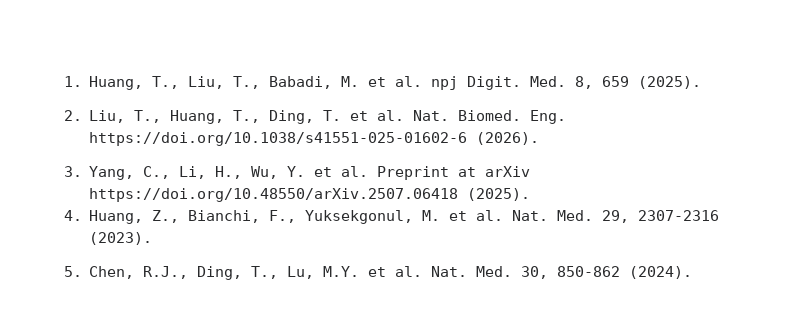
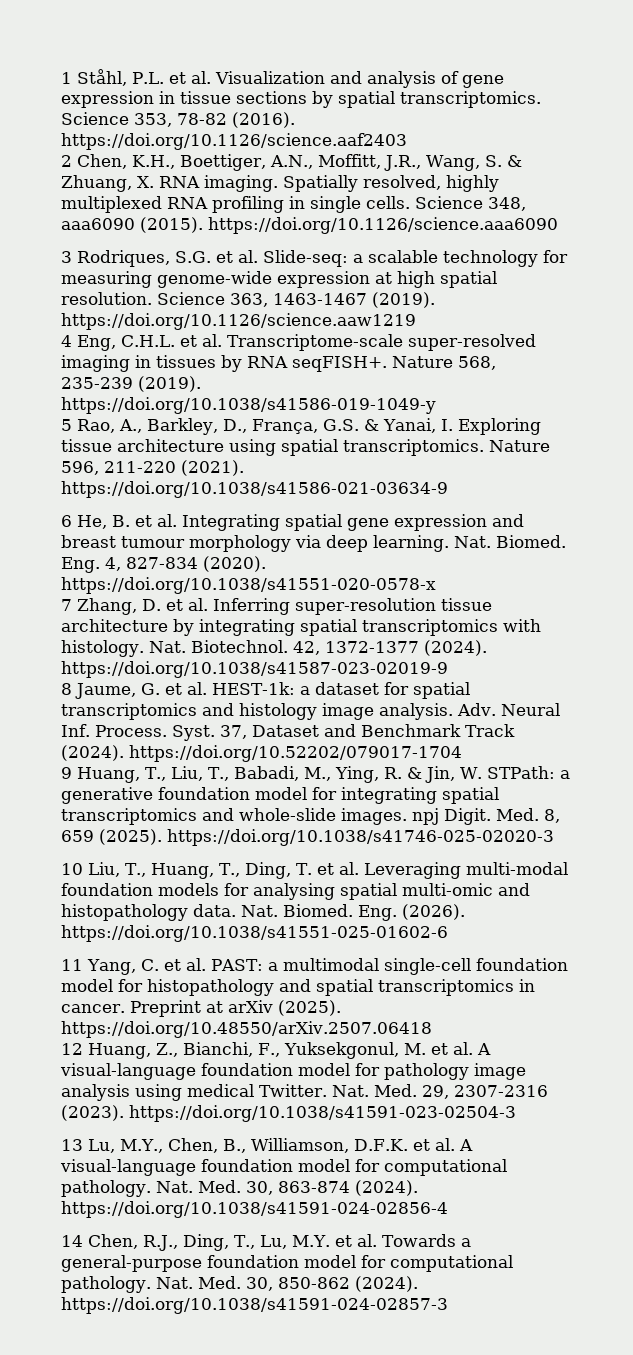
[64,76,82,87] 1. -> [61,69,504,88] [61,91,541,108] [61,112,295,128] [61,133,407,150] [61,154,522,171] [61,175,499,192] [61,196,526,213] [61,217,558,234] [61,250,568,267] [61,271,497,288] [61,292,435,308] [61,313,416,330] [61,334,536,351] [61,355,496,372] [61,376,201,392] [61,397,436,414] [61,418,541,435] [61,439,550,456] [61,460,244,476] [61,481,448,498] [61,514,524,531] [61,535,566,552] [61,556,266,573] [61,577,436,594] [61,598,492,615] [61,619,541,636] [61,640,487,657] [61,661,448,678] [61,682,470,699] [61,703,560,720] [61,724,515,741] [61,745,462,762] [61,767,72,779] 1 Ståhl, P.L. et al. Visualization and analysis of gene expression in tissue sections by spatial transcriptomics. Science 353, 78-82 (2016). https://doi.org/10.1126/science.aaf2403 // 2 Chen, K.H., Boettiger, A.N., Moffitt, J.R., Wang, S. & Zhuang, X. RNA imaging. Spatially resolved, highly multiplexed RNA profiling in single cells. Science 348, aaa6090 (2015). https://doi.org/10.1126/science.aaa6090 // 3 Rodriques, S.G. et al. Slide-seq: a scalable technology for measuring genome-wide expression at high spatial resolution. Science 363, 1463-1467 (2019). https://doi.org/10.1126/science.aaw1219 // 4 Eng, C.H.L. et al. Transcriptome-scale super-resolved imaging in tissues by RNA seqFISH+. Nature 568, 235-239 (2019). https://doi.org/10.1038/s41586-019-1049-y // 5 Rao, A., Barkley, D., França, G.S. & Yanai, I. Exploring tissue architecture using spatial transcriptomics. Nature 596, 211-220 (2021). https://doi.org/10.1038/s41586-021-03634-9 // 6 He, B. et al. Integrating spatial gene expression and breast tumour morphology via deep learning. Nat. Biomed. Eng. 4, 827-834 (2020). https://doi.org/10.1038/s41551-020-0578-x // 7 Zhang, D. et al. Inferring super-resolution tissue architecture by integrating spatial transcriptomics with histology. Nat. Biotechnol. 42, 1372-1377 (2024). https://doi.org/10.1038/s41587-023-02019-9 // 8 Jaume, G. et al. HEST-1k: a dataset for spatial transcriptomics and histology image analysis. Adv. Neural Inf. Process. Syst. 37, Dataset and Benchmark Track (2024). https://doi.org/10.52202/079017-1704 // 9
[341,76,423,87] M. et al. -> [303,766,570,783] [61,787,499,804] [61,808,407,825] M., Ying, R. & Jin, W. STPath: a generative foundation model for integrating spatial transcriptomics and whole-slide images.
[64,110,82,121] // 2. -> [167,829,554,846] [61,863,83,875] https://doi.org/10.1038/s41746-025-02020-3 // 10
[413,110,567,124] Nat. Biomed. Eng. -> [363,862,568,879] [61,883,530,900] [61,904,465,921] Leveraging multi-modal foundation models for analysing spatial multi-omic and histopathology data. Nat. Biomed. Eng. (2026).
[476,132,540,145] [64,166,369,180] (2026). // 3. Yang, C., Li, H., Wu, Y. et al. -> [61,958,568,975] [61,979,535,996] [61,1004,125,1013] // 11 Yang, C. et al. PAST: a multimodal single-cell foundation model for histopathology and spatial transcriptomics in cancer.
(531, 171) none -> [277,1000,341,1016] (2025).
[467,188,531,201] [64,210,82,221] (2025). // 4. -> [61,1043,83,1055] // 12
(504, 215) none -> [476,1043,491,1055] [60,1063,526,1080] [61,1084,327,1101] A visual-language foundation model for pathology image analysis using medical Twitter.
[64,266,82,277] // 5. -> [129,1105,516,1122] [61,1138,473,1153] [60,1159,507,1176] [61,1180,418,1197] [61,1201,448,1218] [61,1235,83,1247] https://doi.org/10.1038/s41591-023-02504-3 // 13 Lu, M.Y., Chen, B., Williamson, D.F.K. et al. A visual-language foundation model for computational pathology. Nat. Med. 30, 863-874 (2024). https://doi.org/10.1038/s41591-024-02856-4 // 14
(423, 271) none -> [381,1234,471,1247] [61,1255,513,1272] [61,1276,151,1293] Towards a general-purpose foundation model for computational pathology.
(693, 272) none -> [61,1297,448,1314] https://doi.org/10.1038/s41591-024-02857-3

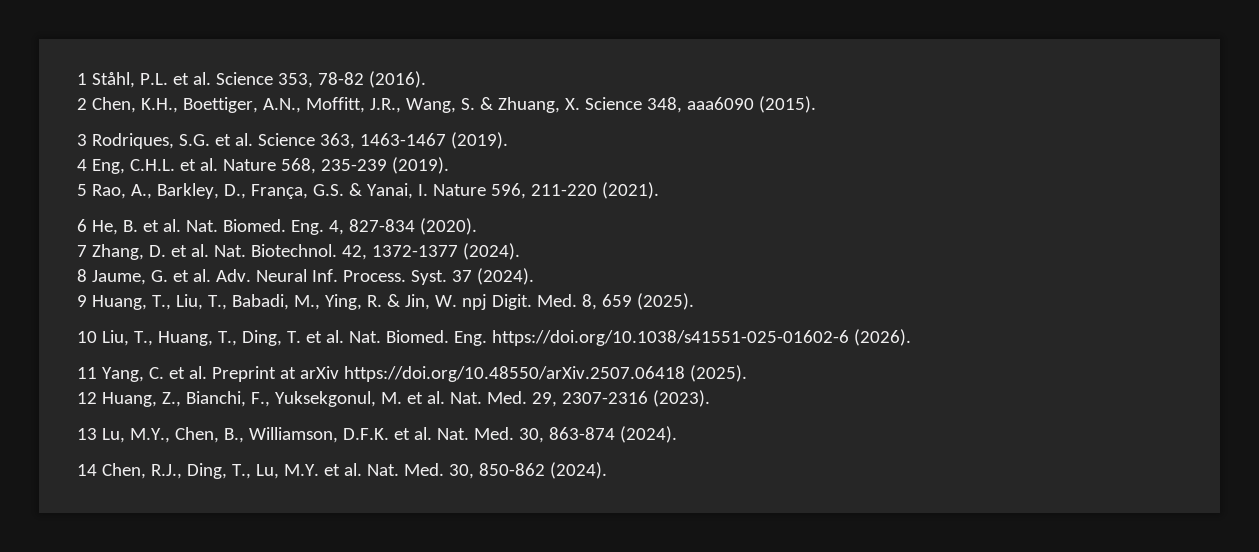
[214,71,504,88] [61,91,541,108] Visualization and analysis of gene expression in tissue sections by spatial transcriptomics. -> (211, 78) none
[61,133,407,150] https://doi.org/10.1126/science.aaf2403 -> (426, 79) none
[159,175,499,192] [61,196,410,213] RNA imaging. Spatially resolved, highly multiplexed RNA profiling in single cells. -> (580, 104) none
[208,217,558,234] https://doi.org/10.1126/science.aaa6090 -> (816, 104) none
[263,250,568,267] [61,271,497,288] [61,292,152,305] Slide-seq: a scalable technology for measuring genome-wide expression at high spatial resolution. -> (253, 139) none
[61,313,416,330] https://doi.org/10.1126/science.aaw1219 -> (508, 140) none
[227,334,536,351] [61,355,387,372] Transcriptome-scale super-resolved imaging in tissues by RNA seqFISH+. -> (218, 164) none
[61,397,436,414] https://doi.org/10.1038/s41586-019-1049-y -> (449, 165) none
[457,418,541,435] [61,439,484,456] Exploring tissue architecture using spatial transcriptomics. -> (428, 190) none
[61,481,448,498] https://doi.org/10.1038/s41586-021-03634-9 -> (659, 190) none
[182,514,524,531] [61,535,449,552] Integrating spatial gene expression and breast tumour morphology via deep learning. -> (181, 225) none
[61,577,436,594] https://doi.org/10.1038/s41551-020-0578-x -> (477, 226) none
[213,598,492,615] [61,619,541,636] [61,640,144,657] Inferring super-resolution tissue architecture by integrating spatial transcriptomics with histology. -> (209, 250) none
[61,661,448,678] https://doi.org/10.1038/s41587-023-02019-9 -> (520, 251) none
[212,682,470,699] [61,703,453,720] HEST-1k: a dataset for spatial transcriptomics and histology image analysis. -> (211, 275) none
[220,724,515,739] [61,745,462,762] 37, Dataset and Benchmark Track (2024). https://doi.org/10.52202/079017-1704 -> [451,268,534,285] 37 (2024).
[486,766,570,779] [61,787,499,804] [61,808,407,825] STPath: a generative foundation model for integrating spatial transcriptomics and whole-slide images. -> (457, 301) none
[167,829,554,846] https://doi.org/10.1038/s41746-025-02020-3 -> (694, 301) none
[363,862,568,879] [61,883,530,900] [61,904,397,921] Leveraging multi-modal foundation models for analysing spatial multi-omic and histopathology data. Nat. Biomed. Eng. -> [348,330,849,346] Nat. Biomed. Eng. https://doi.org/10.1038/s41551-025-01602-6
[61,925,448,942] https://doi.org/10.1038/s41551-025-01602-6 -> (911, 337) none
[210,958,568,975] [61,979,535,996] [61,1004,125,1013] PAST: a multimodal single-cell foundation model for histopathology and spatial transcriptomics in cancer. -> (207, 372) none
[277,1000,341,1016] [61,1021,432,1038] (2025). https://doi.org/10.48550/arXiv.2507.06418 -> [343,365,747,382] https://doi.org/10.48550/arXiv.2507.06418 (2025).
[476,1043,491,1055] [60,1063,526,1080] [61,1084,327,1101] A visual-language foundation model for pathology image analysis using medical Twitter. -> (445, 397) none
[129,1105,516,1122] https://doi.org/10.1038/s41591-023-02504-3 -> (710, 398) none
[458,1139,473,1151] [60,1159,507,1176] [61,1180,151,1197] A visual-language foundation model for computational pathology. -> (432, 433) none
[61,1201,448,1218] https://doi.org/10.1038/s41591-024-02856-4 -> (677, 434) none
[381,1234,471,1247] [61,1255,513,1272] [61,1276,151,1293] Towards a general-purpose foundation model for computational pathology. -> (362, 469) none
[61,1297,448,1314] https://doi.org/10.1038/s41591-024-02857-3 -> (607, 470) none

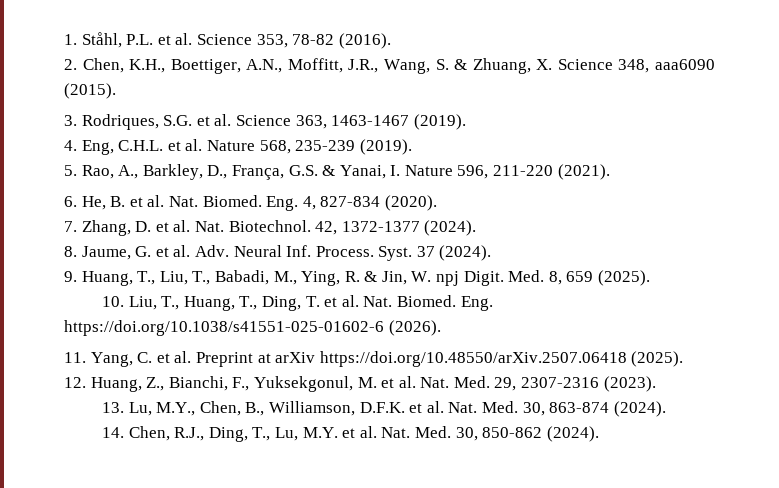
[77,73,87,85] 1 -> [64,34,77,45] 1.
[77,98,87,110] 2 -> [64,59,77,70] 2.
[77,134,87,146] 3 -> [64,115,77,126] 3.
[77,159,87,171] 4 -> [64,140,77,151] 4.
[77,184,87,196] 5 -> [64,165,77,176] 5.
[77,219,87,232] 6 -> [64,196,77,207] 6.
[77,245,87,257] 7 -> [64,221,77,232] 7.
[77,269,87,282] 8 -> [64,246,77,257] 8.
[77,295,87,307] 9 -> [64,271,77,282] 9.
[77,331,97,343] 10 -> [102,296,125,307] 10.
[77,367,97,379] 11 -> [64,352,86,363] 11.
[77,392,97,404] 12 -> [64,377,86,388] 12.
[77,428,97,440] 13 -> [102,402,125,413] 13.
[77,464,97,476] 14 -> [102,427,125,438] 14.

